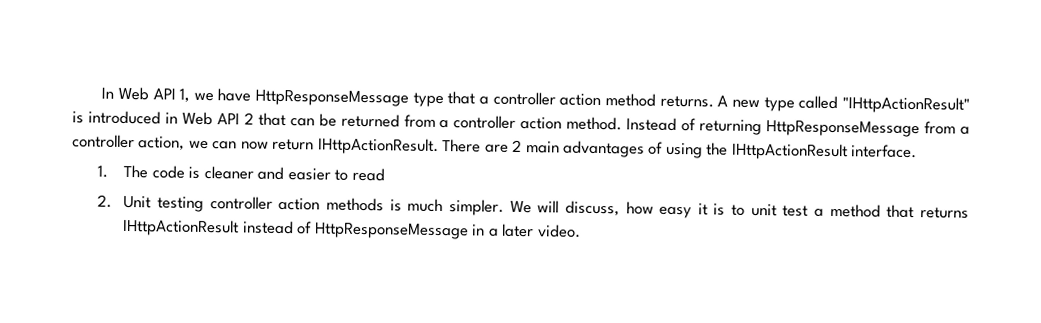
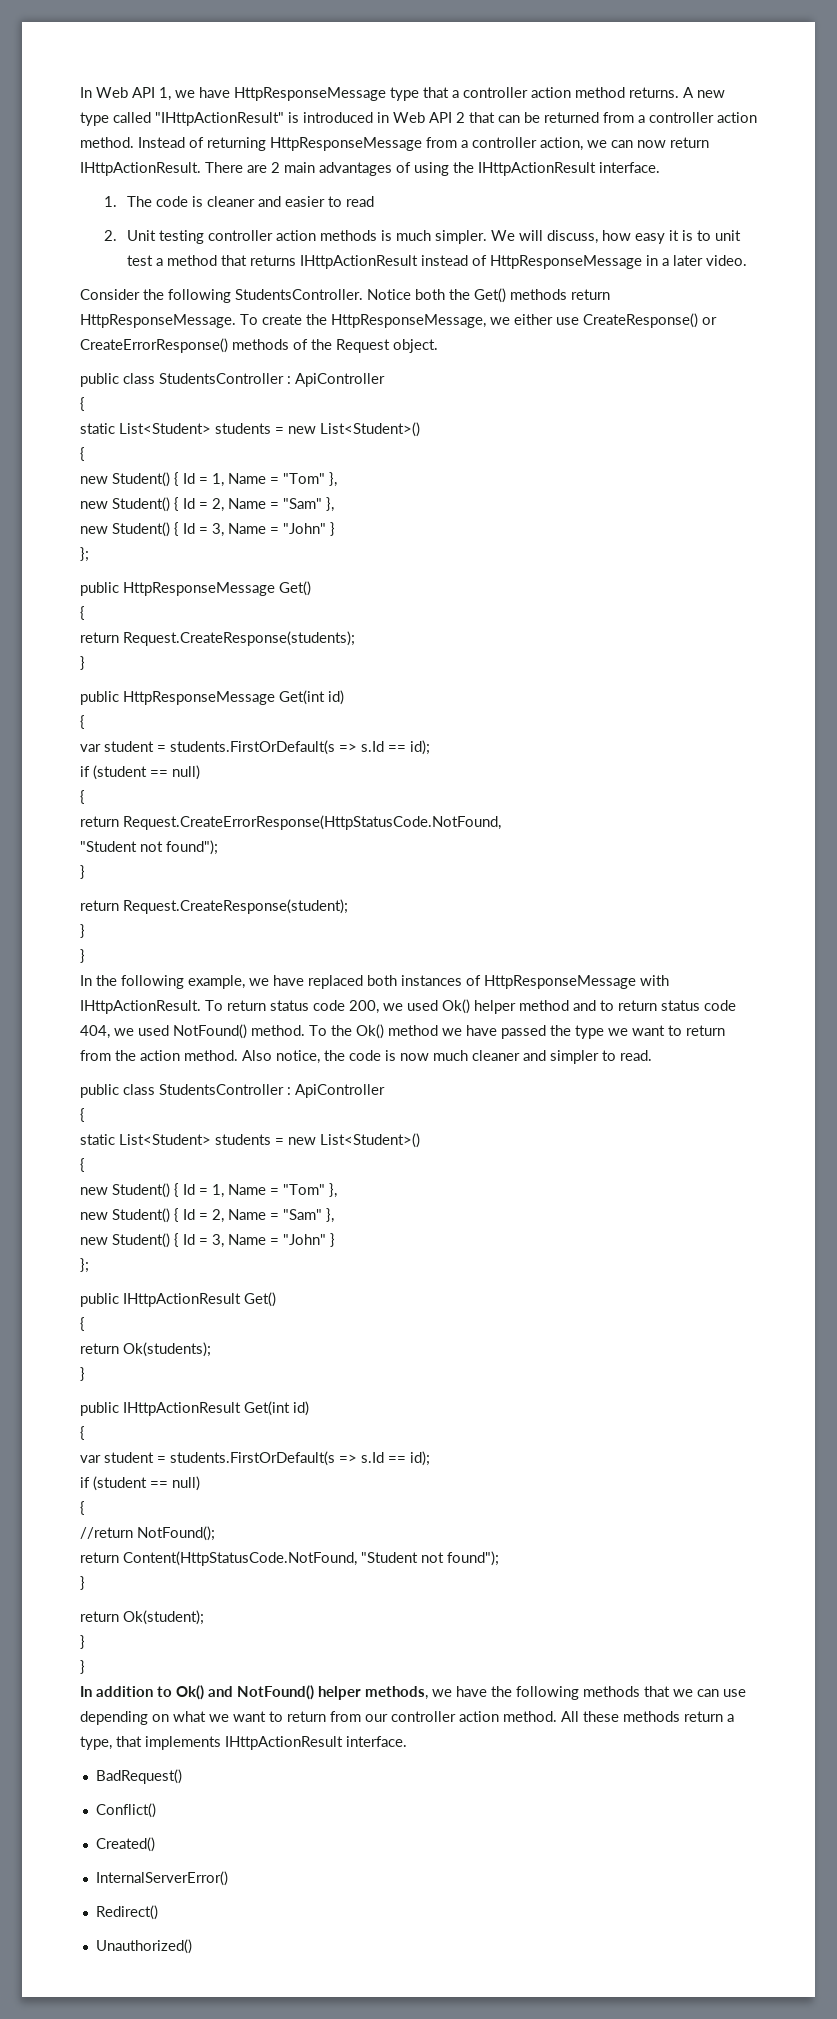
(581, 231) none -> [80,288,610,303] [80,313,717,328] [80,338,438,353] [80,373,385,387] [80,397,85,411] [80,422,420,437] [80,447,85,461] [80,472,337,487] [80,497,334,512] [80,522,335,537] [80,547,89,562] [80,581,311,596] [80,606,85,620] [80,631,355,646] [80,656,85,670] [80,690,344,705] [80,715,85,729] [80,740,430,755] [80,765,200,780] [80,790,85,804] [80,815,501,830] [80,840,218,855] [80,865,85,879] [80,899,348,914] [80,924,85,938] [80,949,85,963] [80,975,669,989] [80,999,736,1014] [80,1024,725,1039] [80,1050,652,1064] [80,1084,385,1098] [80,1108,85,1122] [80,1133,420,1148] [80,1158,85,1172] [80,1183,337,1198] [80,1208,334,1223] [80,1233,335,1248] [80,1258,89,1273] [80,1292,276,1307] [80,1317,85,1331] [80,1342,211,1357] [80,1367,85,1381] [80,1401,309,1416] [80,1426,85,1440] [80,1451,430,1466] [80,1476,200,1491] [80,1501,85,1515] [80,1526,215,1541] [80,1551,499,1566] [80,1576,85,1590] [80,1610,204,1625] [80,1635,85,1649] [80,1660,85,1674] [80,1685,746,1700] [80,1711,734,1725] [80,1736,407,1750] [95,1769,182,1784] [95,1803,156,1818] [95,1837,155,1852] [95,1871,228,1886] [95,1905,158,1920] [95,1939,192,1954] // Consider the following StudentsController. Notice both the Get() methods return HttpResponseMessage. To create the HttpResponseMessage, we either use CreateResponse() or CreateErrorResponse() methods of the Request object. // public class StudentsController : ApiController // { // static List<Student> students = new List<Student>() // { // new Student() { Id = 1, Name = "Tom" }, // new Student() { Id = 2, Name = "Sam" }, // new Student() { Id = 3, Name = "John" } // }; // public HttpResponseMessage Get() // { // return Request.CreateResponse(students); // } // public HttpResponseMessage Get(int id) // { // var student = students.FirstOrDefault(s => s.Id == id); // if (student == null) // { // return Request.CreateErrorResponse(HttpStatusCode.NotFound, // "Student not found"); // } // return Request.CreateResponse(student); // } // } // In the following example, we have replaced both instances of HttpResponseMessage with IHttpActionResult. To return status code 200, we used Ok() helper method and to return status code 404, we used NotFound() method. To the Ok() method we have passed the type we want to return from the action method. Also notice, the code is now much cleaner and simpler to read. // public class StudentsController : ApiController // { // static List<Student> students = new List<Student>() // { // new Student() { Id = 1, Name = "Tom" }, // new Student() { Id = 2, Name = "Sam" }, // new Student() { Id = 3, Name = "John" } // }; // public IHttpActionResult Get() // { // return Ok(students); // } // public IHttpActionResult Get(int id) // { // var student = students.FirstOrDefault(s => s.Id == id); // if (student == null) // { // //return NotFound(); // return Content(HttpStatusCode.NotFound, "Student not found"); // } // return Ok(student); // } // } // In addition to Ok() and NotFound() helper methods, we have the following methods that we can use depending on what we want to return from our controller action method. All these methods return a type, that implements IHttpActionResult interface. // BadRequest() // Conflict() // Created() // InternalServerError() // Redirect() // Unauthorized()

